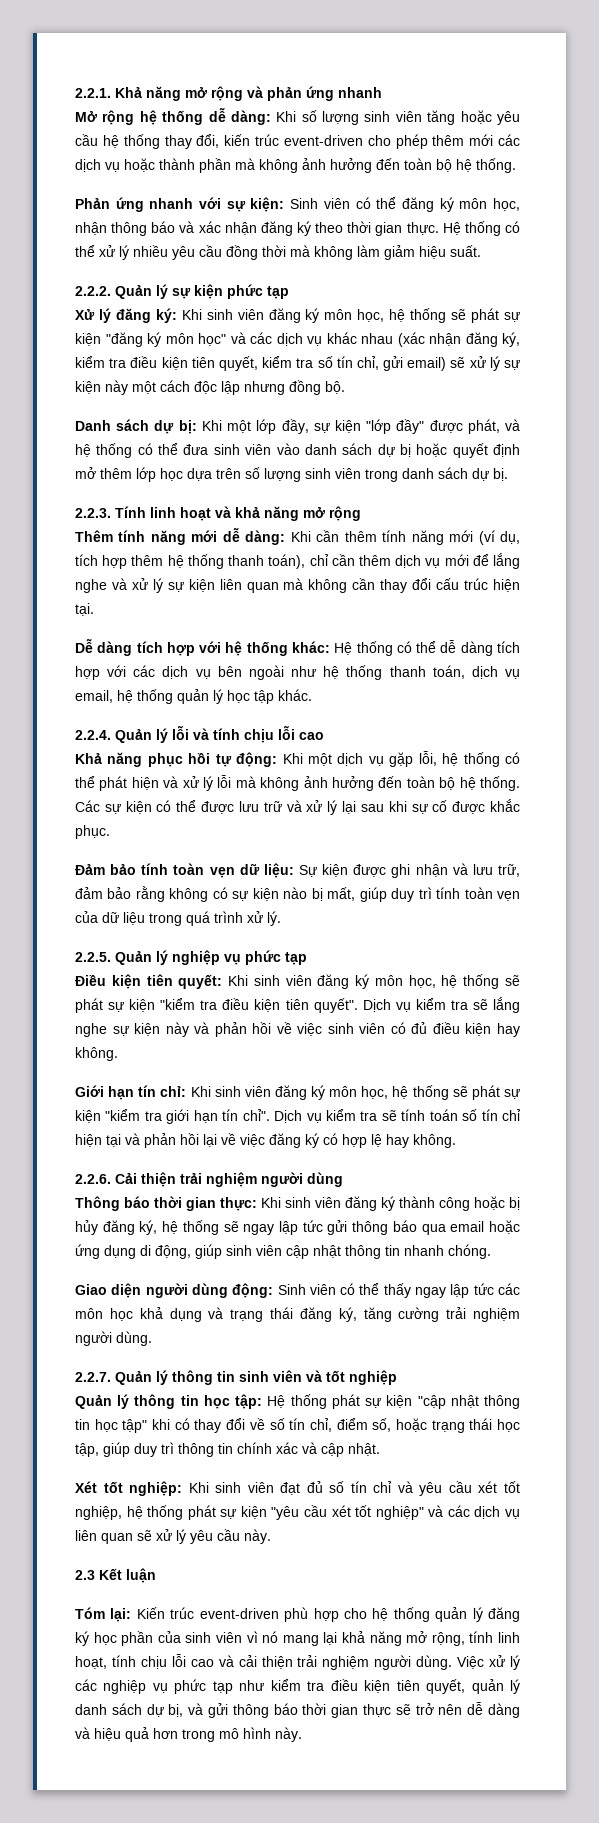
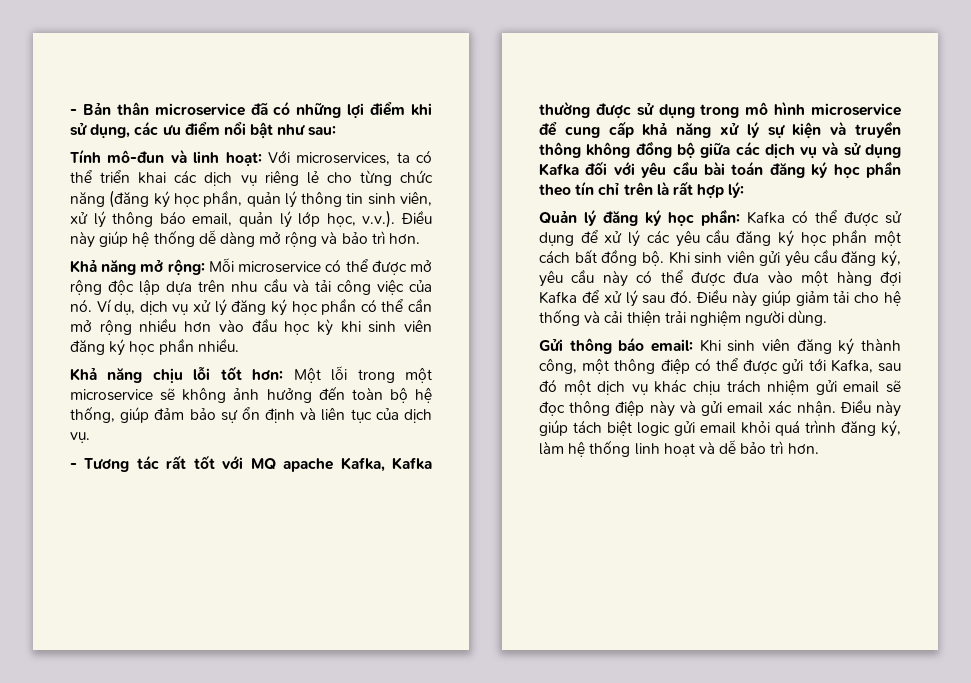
[75,86,382,101] [75,108,520,125] [75,134,520,149] [75,158,516,173] [75,197,520,212] [75,221,521,236] [75,245,481,260] [75,284,289,299] [75,308,520,323] [75,332,520,347] [75,356,520,371] [75,380,345,395] [75,419,520,434] [75,443,520,458] [75,467,508,482] [75,506,361,521] [75,528,520,545] [75,553,520,569] [75,578,520,593] [75,603,94,616] [75,639,520,656] [75,665,520,680] [75,689,312,704] [75,726,324,743] [75,751,520,767] [75,775,520,791] [75,799,520,815] [75,825,110,839] [75,863,521,878] [75,886,520,902] [75,911,281,926] [75,950,307,965] [75,974,520,989] [75,997,520,1013] [75,1022,521,1037] [75,1047,118,1061] [75,1085,520,1100] [75,1109,521,1124] [75,1133,456,1148] [75,1172,343,1187] [75,1196,520,1211] [75,1220,520,1235] [75,1244,491,1259] [75,1283,521,1298] [75,1307,520,1322] [75,1331,152,1346] [75,1370,397,1385] [75,1394,520,1409] [75,1418,520,1433] [75,1442,380,1457] [75,1481,521,1496] [75,1505,520,1520] [75,1529,271,1544] [75,1568,156,1583] [75,1607,521,1622] [75,1631,521,1646] [75,1654,214,1669] 2.2.1. Khả năng mở rộng và phản ứng nhanh // Mở rộng hệ thống dễ dàng: Khi số lượng sinh viên tăng hoặc yêu cầu hệ thống thay đổi, kiến trúc event-driven cho phép thêm mới các dịch vụ hoặc thành phần mà không ảnh hưởng đến toàn bộ hệ thống. // Phản ứng nhanh với sự kiện: Sinh viên có thể đăng ký môn học, nhận thông báo và xác nhận đăng ký theo thời gian thực. Hệ thống có thể xử lý nhiều yêu cầu đồng thời mà không làm giảm hiệu suất. // 2.2.2. Quản lý sự kiện phức tạp // Xử lý đăng ký: Khi sinh viên đăng ký môn học, hệ thống sẽ phát sự kiện "đăng ký môn học" và các dịch vụ khác nhau (xác nhận đăng ký, kiểm tra điều kiện tiên quyết, kiểm tra số tín chỉ, gửi email) sẽ xử lý sự kiện này một cách độc lập nhưng đồng bộ. // Danh sách dự bị: Khi một lớp đầy, sự kiện "lớp đầy" được phát, và hệ thống có thể đưa sinh viên vào danh sách dự bị hoặc quyết định mở thêm lớp học dựa trên số lượng sinh viên trong danh sách dự bị. // 2.2.3. Tính linh hoạt và khả năng mở rộng // Thêm tính năng mới dễ dàng: Khi cần thêm tính năng mới (ví dụ, tích hợp thêm hệ thống thanh toán), chỉ cần thêm dịch vụ mới để lắng nghe và xử lý sự kiện liên quan mà không cần thay đổi cấu trúc hiện tại. // Dễ dàng tích hợp với hệ thống khác: Hệ thống có thể dễ dàng tích hợp với các dịch vụ bên ngoài như hệ thống thanh toán, dịch vụ email, hệ thống quản lý học tập khác. // 2.2.4. Quản lý lỗi và tính chịu lỗi cao // Khả năng phục hồi tự động: Khi một dịch vụ gặp lỗi, hệ thống có thể phát hiện và xử lý lỗi mà không ảnh hưởng đến toàn bộ hệ thống. Các sự kiện có thể được lưu trữ và xử lý lại sau khi sự cố được khắc phục. // Đảm bảo tính toàn vẹn dữ liệu: Sự kiện được ghi nhận và lưu trữ, đảm bảo rằng không có sự kiện nào bị mất, giúp duy trì tính toàn vẹn của dữ liệu trong quá trình xử lý. // 2.2.5. Quản lý nghiệp vụ phức tạp // Điều kiện tiên quyết: Khi sinh viên đăng ký môn học, hệ thống sẽ phát sự kiện "kiểm tra điều kiện tiên quyết". Dịch vụ kiểm tra sẽ lắng nghe sự kiện này và phản hồi về việc sinh viên có đủ điều kiện hay không. // Giới hạn tín chỉ: Khi sinh viên đăng ký môn học, hệ thống sẽ phát sự kiện "kiểm tra giới hạn tín chỉ". Dịch vụ kiểm tra sẽ tính toán số tín chỉ hiện tại và phản hồi lại về việc đăng ký có hợp lệ hay không. // 2.2.6. Cải thiện trải nghiệm người dùng // Thông báo thời gian thực: Khi sinh viên đăng ký thành công hoặc bị hủy đăng ký, hệ thống sẽ ngay lập tức gửi thông báo qua email hoặc ứng dụng di động, giúp sinh viên cập nhật thông tin nhanh chóng. // Giao diện người dùng động: Sinh viên có thể thấy ngay lập tức các môn học khả dụng và trạng thái đăng ký, tăng cường trải nghiệm người dùng. // 2.2.7. Quản lý thông tin sinh viên và tốt nghiệp // Quản lý thông tin học tập: Hệ thống phát sự kiện "cập nhật thông tin học tập" khi có thay đổi về số tín chỉ, điểm số, hoặc trạng thái học tập, giúp duy trì thông tin chính xác và cập nhật. // Xét tốt nghiệp: Khi sinh viên đạt đủ số tín chỉ và yêu cầu xét tốt nghiệp, hệ thống phát sự kiện "yêu cầu xét tốt nghiệp" và các dịch vụ liên quan sẽ xử lý yêu cầu này. // 2.3 Kết luận // Tóm lại: Kiến trúc event-driven phù hợp cho hệ thống quản lý đăng ký học phần của sinh viên vì nó mang lại khả năng mở rộng, tính linh hoạt, tính chịu lỗi cao -> [70,101,433,119] [70,121,337,139] [70,149,432,167] [70,170,433,186] [70,190,433,208] [70,210,432,228] [70,230,421,248] [70,258,433,276] [70,278,432,295] [70,298,432,316] [70,318,432,336] [70,338,239,356] [70,366,433,384] [70,386,432,403] [70,406,433,423] [70,432,90,443] [70,455,433,472] [539,101,901,119] [539,121,901,139] [539,141,901,159] [539,161,901,179] [539,181,745,199] [539,209,902,227] [539,229,901,247] [539,249,901,267] [539,269,901,287] [539,289,901,307] [539,309,580,326] - Bản thân microservice đã có những lợi điểm khi sử dụng, các ưu điểm nổi bật như sau: // Tính mô-đun và linh hoạt: Với microservices, ta có thể triển khai các dịch vụ riêng lẻ cho từng chức năng (đăng ký học phần, quản lý thông tin sinh viên, xử lý thông báo email, quản lý lớp học, v.v.). Điều này giúp hệ thống dễ dàng mở rộng và bảo trì hơn. // Khả năng mở rộng: Mỗi microservice có thể được mở rộng độc lập dựa trên nhu cầu và tải công việc của nó. Ví dụ, dịch vụ xử lý đăng ký học phần có thể cần mở rộng nhiều hơn vào đầu học kỳ khi sinh viên đăng ký học phần nhiều. // Khả năng chịu lỗi tốt hơn: Một lỗi trong một microservice sẽ không ảnh hưởng đến toàn bộ hệ thống, giúp đảm bảo sự ổn định và liên tục của dịch vụ. // - Tương tác rất tốt với MQ apache Kafka, Kafka thường được sử dụng trong mô hình microservice để cung cấp khả năng xử lý sự kiện và truyền thông không đồng bộ giữa các dịch vụ và sử dụng Kafka đối với yêu cầu bài toán đăng ký học phần theo tín chỉ trên là rất hợp lý: // Quản lý đăng ký học phần: Kafka có thể được sử dụng để xử lý các yêu cầu đăng ký học phần một cách bất đồng bộ. Khi sinh viên gửi yêu cầu đăng ký, yêu cầu này có thể được đưa vào một hàng đợi Kafka để xử lý sau đó. Điều này giúp giảm tải cho hệ thống
[457,1655,520,1670] [75,1679,520,1694] [75,1702,521,1718] [75,1727,302,1742] Việc xử lý các nghiệp vụ phức tạp như kiểm tra điều kiện tiên quyết, quản lý danh sách dự bị, và gửi thông báo thời gian thực sẽ trở nên dễ dàng và hiệu quả hơn trong mô hình này. -> [539,337,901,355] [539,358,901,374] [539,379,901,395] [539,399,901,417] [539,420,901,437] [539,440,819,457] // Gửi thông báo email: Khi sinh viên đăng ký thành công, một thông điệp có thể được gửi tới Kafka, sau đó một dịch vụ khác chịu trách nhiệm gửi email sẽ đọc thông điệp này và gửi email xác nhận. Điều này giúp tách biệt logic gửi email khỏi quá trình đăng ký, làm hệ thống linh hoạt và dễ bảo trì hơn.

